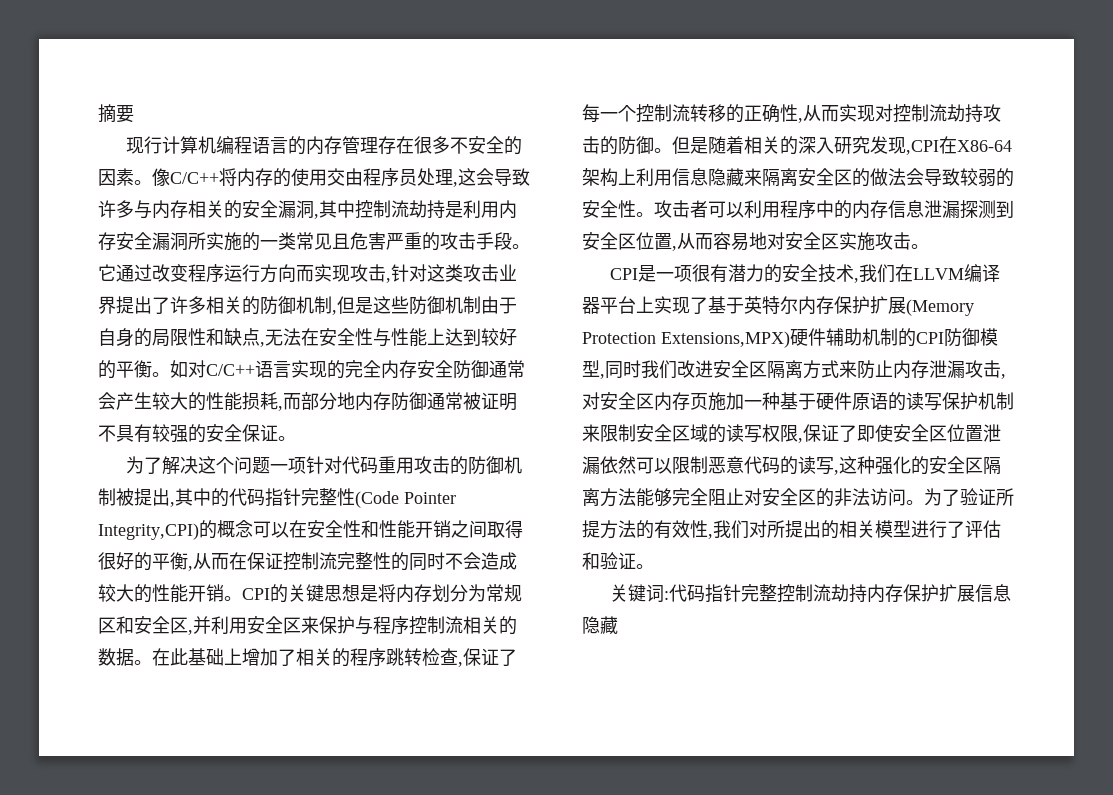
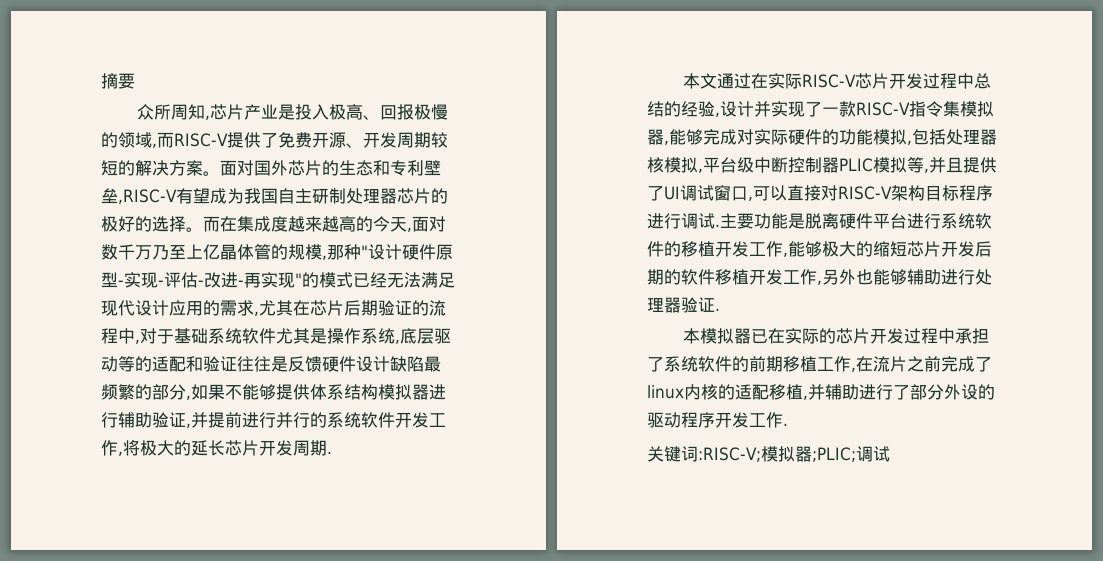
[126,136,523,155] [98,168,530,187] [98,200,517,219] [98,232,530,251] [98,264,517,283] [98,296,517,315] [98,328,517,347] [98,360,525,379] [98,392,517,411] [98,424,296,443] [126,456,523,475] [98,488,456,508] [98,520,523,540] [98,552,517,571] [98,584,522,603] [98,616,517,635] [98,648,517,667] [582,104,1001,123] [582,136,1012,155] [582,168,1014,187] [582,200,1014,219] [582,232,929,251] [610,264,1001,283] [582,296,974,316] [582,328,998,348] [582,360,1006,379] [582,392,1014,411] [582,424,1001,443] [582,456,1001,475] [582,488,1014,507] [582,520,1001,539] [582,552,654,570] [610,584,1012,603] [582,616,618,635] 现行计算机编程语言的内存管理存在很多不安全的因素。像C/C++将内存的使用交由程序员处理,这会导致许多与内存相关的安全漏洞,其中控制流劫持是利用内存安全漏洞所实施的一类常见且危害严重的攻击手段。它通过改变程序运行方向而实现攻击,针对这类攻击业界提出了许多相关的防御机制,但是这些防御机制由于自身的局限性和缺点,无法在安全性与性能上达到较好的平衡。如对C/C++语言实现的完全内存安全防御通常会产生较大的性能损耗,而部分地内存防御通常被证明不具有较强的安全保证。 // 为了解决这个问题一项针对代码重用攻击的防御机制被提出,其中的代码指针完整性(Code Pointer Integrity,CPI)的概念可以在安全性和性能开销之间取得很好的平衡,从而在保证控制流完整性的同时不会造成较大的性能开销。CPI的关键思想是将内存划分为常规区和安全区,并利用安全区来保护与程序控制流相关的数据。在此基础上增加了相关的程序跳转检查,保证了每一个控制流转移的正确性,从而实现对控制流劫持攻击的防御。但是随着相关的深入研究发现,CPI在X86-64架构上利用信息隐藏来隔离安全区的做法会导致较弱的安全性。攻击者可以利用程序中的内存信息泄漏探测到安全区位置,从而容易地对安全区实施攻击。 // CPI是一项很有潜力的安全技术,我们在LLVM编译器平台上实现了基于英特尔内存保护扩展(Memory Protection Extensions,MPX)硬件辅助机制的CPI防御模型,同时我们改进安全区隔离方式来防止内存泄漏攻击,对安全区内存页施加一种基于硬件原语的读写保护机制来限制安全区域的读写权限,保证了即使安全区位置泄漏依然可以限制恶意代码的读写,这种强化的安全区隔离方法能够完全阻止对安全区的非法访问。为了验证所提方法的有效性,我们对所提出的相关模型进行了评估和验证。 // 关键词:代码指针完整控制流劫持内存保护扩展信息隐藏 -> [136,104,448,120] [101,132,448,148] [101,160,441,176] [101,188,448,204] [101,216,446,232] [101,244,453,260] [101,272,455,288] [101,300,446,316] [101,328,451,344] [101,356,441,372] [101,384,446,400] [101,412,446,428] [101,440,332,456] [682,73,991,89] [647,101,994,117] [647,129,997,145] [647,157,997,173] [647,185,993,201] [647,213,992,229] [647,241,992,257] [647,269,992,285] [647,297,720,313] [682,328,989,344] [647,356,992,372] [647,384,995,400] [647,412,788,428] [647,446,890,462] 众所周知,芯片产业是投入极高、回报极慢的领域,而RISC-V提供了免费开源、开发周期较短的解决方案。面对国外芯片的生态和专利壁垒,RISC-V有望成为我国自主研制处理器芯片的极好的选择。而在集成度越来越高的今天,面对数千万乃至上亿晶体管的规模,那种"设计硬件原型-实现-评估-改进-再实现"的模式已经无法满足现代设计应用的需求,尤其在芯片后期验证的流程中,对于基础系统软件尤其是操作系统,底层驱动等的适配和验证往往是反馈硬件设计缺陷最频繁的部分,如果不能够提供体系结构模拟器进行辅助验证,并提前进行并行的系统软件开发工作,将极大的延长芯片开发周期. // 本文通过在实际RISC-V芯片开发过程中总结的经验,设计并实现了一款RISC-V指令集模拟器,能够完成对实际硬件的功能模拟,包括处理器核模拟,平台级中断控制器PLIC模拟等,并且提供了UI调试窗口,可以直接对RISC-V架构目标程序进行调试.主要功能是脱离硬件平台进行系统软件的移植开发工作,能够极大的缩短芯片开发后期的软件移植开发工作,另外也能够辅助进行处理器验证. // 本模拟器已在实际的芯片开发过程中承担了系统软件的前期移植工作,在流片之前完成了linux内核的适配移植,并辅助进行了部分外设的驱动程序开发工作. // 关键词:RISC-V;模拟器;PLIC;调试

